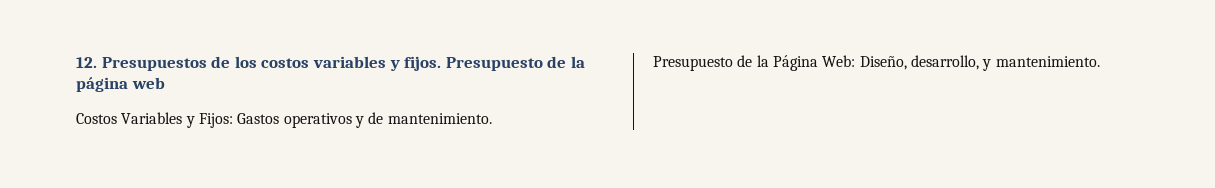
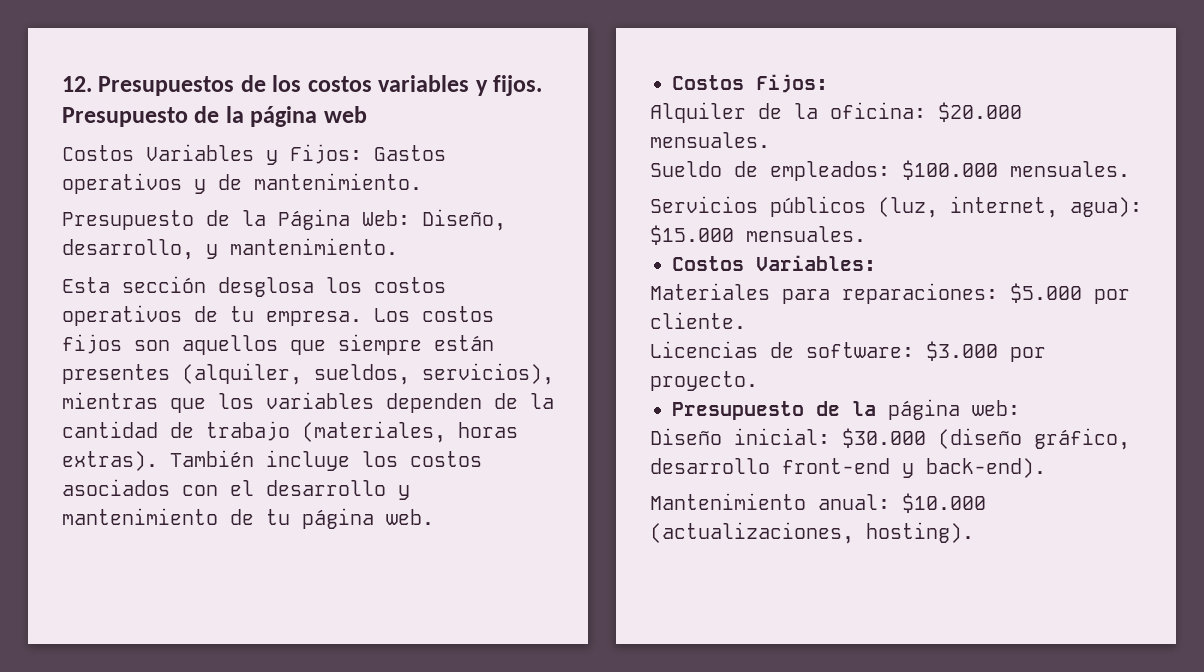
(1100, 61) none -> [62,276,446,297] [62,305,494,326] [62,334,494,355] [62,363,554,385] [62,392,554,413] [62,421,518,443] [62,450,482,471] [62,479,410,500] [62,508,434,529] [672,74,828,93] [650,102,1022,123] [650,132,770,148] [650,160,1130,181] [650,196,1142,218] [650,225,866,245] [672,255,876,271] [650,283,1130,304] [650,312,746,329] [650,341,1046,362] [650,371,758,391] [672,399,1020,420] [650,428,1130,450] [650,458,1046,478] [650,493,986,513] [650,522,974,544] // Esta sección desglosa los costos operativos de tu empresa. Los costos fijos son aquellos que siempre están presentes (alquiler, sueldos, servicios), mientras que los variables dependen de la cantidad de trabajo (materiales, horas extras). También incluye los costos asociados con el desarrollo y mantenimiento de tu página web. // Costos Fijos: // Alquiler de la oficina: $20.000 mensuales. // Sueldo de empleados: $100.000 mensuales. // Servicios públicos (luz, internet, agua): $15.000 mensuales. // Costos Variables: // Materiales para reparaciones: $5.000 por cliente. // Licencias de software: $3.000 por proyecto. // Presupuesto de la página web: // Diseño inicial: $30.000 (diseño gráfico, desarrollo front-end y back-end). // Mantenimiento anual: $10.000 (actualizaciones, hosting).

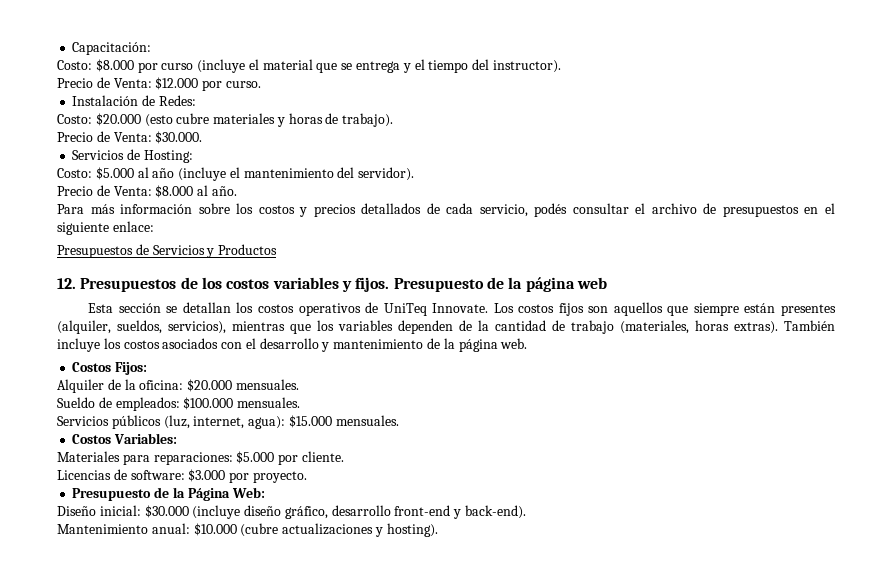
(62, 84) none -> [72,42,152,55] [57,59,561,73] [57,77,261,91] [72,95,196,106] [57,113,394,127] [57,131,203,144] [72,149,193,163] [57,167,415,181] [57,185,237,198] [57,203,835,217] [57,221,154,235] [57,244,278,258] Capacitación: // Costo: $8.000 por curso (incluye el material que se entrega y el tiempo del instructor). // Precio de Venta: $12.000 por curso. // Instalación de Redes: // Costo: $20.000 (esto cubre materiales y horas de trabajo). // Precio de Venta: $30.000. // Servicios de Hosting: // Costo: $5.000 al año (incluye el mantenimiento del servidor). // Precio de Venta: $8.000 al año. // Para más información sobre los costos y precios detallados de cada servicio, podés consultar el archivo de presupuestos en el siguiente enlace: // Presupuestos de Servicios y Productos //
[62,144,446,165] [62,173,422,194] [62,209,506,231] [62,238,398,260] // Costos Variables y Fijos: Gastos operativos y de mantenimiento. // Presupuesto de la Página Web: Diseño, desarrollo, y mantenimiento. -> (607, 283) none
[218,277,314,297] desglosa -> [166,302,231,313] se detallan
[230,306,362,326] tu empresa. -> [383,303,489,316] UniTeq Innovate.
[266,509,290,525] tu -> [443,338,455,349] la
[888,399,1020,420] página web: -> [187,487,265,501] Página Web:
[938,428,1022,449] (diseño -> [192,505,282,519] (incluye diseño
[650,522,854,544] (actualizaciones, -> [240,523,383,537] (cubre actualizaciones y

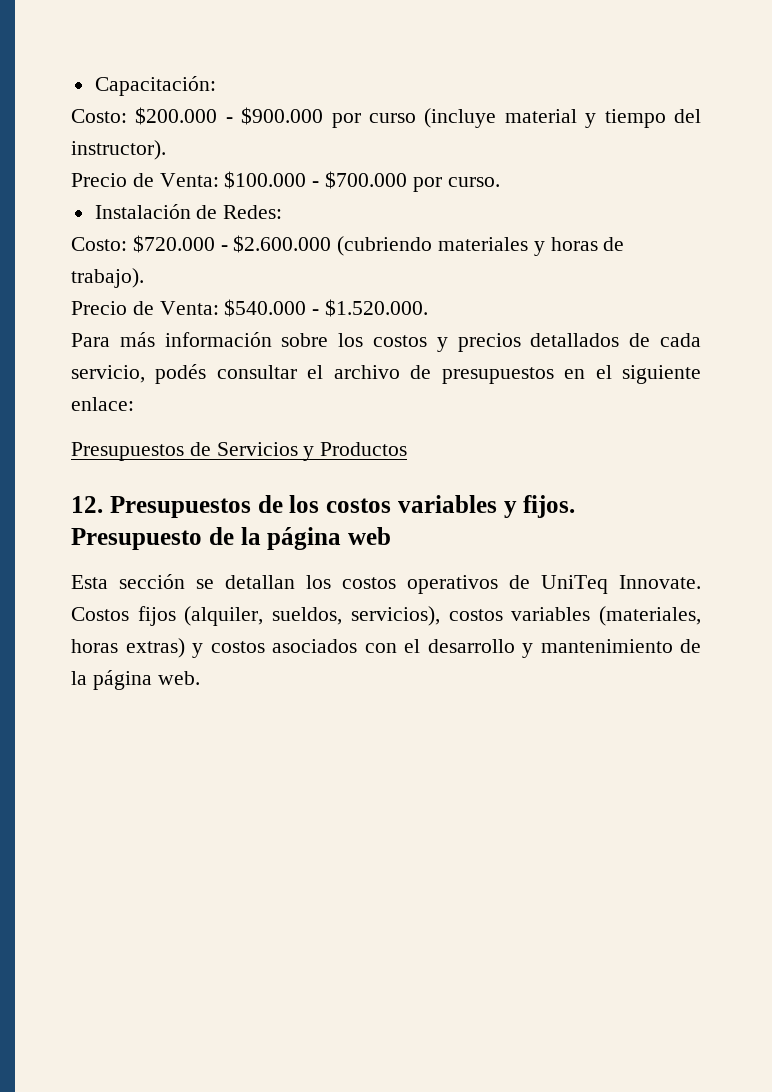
[95,59,425,73] $8.000 por curso (incluye el material que se entrega y el -> [135,107,597,128] $200.000 - $900.000 por curso (incluye material y
[155,77,199,90] $12.000 -> [224,171,408,189] $100.000 - $700.000
[95,113,210,127] $20.000 (esto cubre -> [132,235,433,256] $720.000 - $2.600.000 (cubriendo
[155,131,203,144] [72,149,193,163] [57,167,415,181] [57,185,237,198] $30.000. // Servicios de Hosting: // Costo: $5.000 al año (incluye el mantenimiento del servidor). // Precio de Venta: $8.000 al año. -> [224,299,429,317] $540.000 - $1.520.000.
[493,302,836,316] [57,320,835,334] [57,338,121,352] Los costos fijos son aquellos que siempre están presentes (alquiler, sueldos, servicios), mientras que los variables dependen de la cantidad de trabajo (materiales, horas extras). También incluye los -> [71,606,701,626] [71,638,203,658] Costos fijos (alquiler, sueldos, servicios), costos variables (materiales, horas extras) y
[72,362,148,375] [57,379,299,393] [57,397,301,411] [57,415,399,429] [72,433,178,444] [57,451,344,465] [57,469,307,483] [72,487,265,501] [57,505,527,519] [57,523,438,537] // Costos Fijos: // Alquiler de la oficina: $20.000 mensuales. // Sueldo de empleados: $100.000 mensuales. // Servicios públicos (luz, internet, agua): $15.000 mensuales. // Costos Variables: // Materiales para reparaciones: $5.000 por cliente. // Licencias de software: $3.000 por proyecto. // Presupuesto de la Página Web: // Diseño inicial: $30.000 (incluye diseño gráfico, desarrollo front-end y back-end). // Mantenimiento anual: $10.000 (cubre actualizaciones y hosting). -> (200, 678) none

